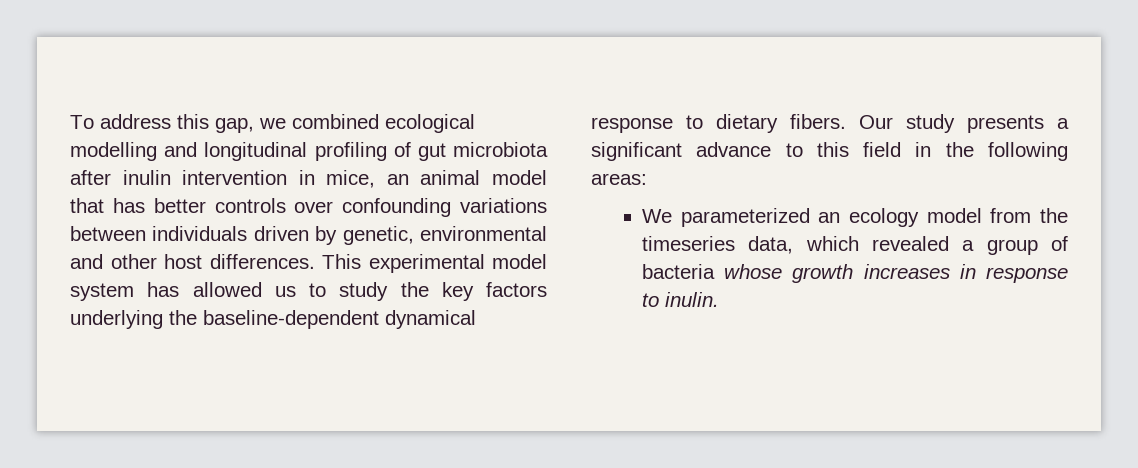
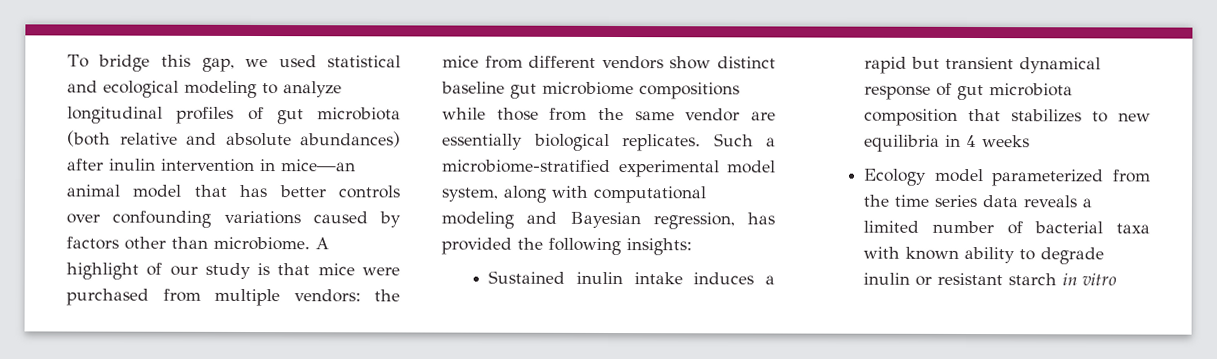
[100,114,171,129] address -> [98,54,151,72] bridge
[292,114,475,133] [70,142,548,161] combined ecological modelling and longitudinal profiling of gut microbiota -> [278,55,401,68] [67,80,342,99] [67,106,401,125] [67,130,401,148] used statistical and ecological modeling to analyze longitudinal profiles of gut microbiota (both relative and absolute abundances)
[326,170,409,188] mice, an -> [281,159,356,172] mice—an
[70,226,547,245] [70,254,547,273] [70,282,547,301] [70,310,476,329] [591,114,1069,133] [591,142,1068,161] [591,173,647,185] [642,208,1068,227] [642,236,1068,255] [642,264,1068,283] [642,292,720,307] between individuals driven by genetic, environmental and other host differences. This experimental model system has allowed us to study the key factors underlying the baseline-dependent dynamical response to dietary fibers. Our study presents a significant advance to this field in the following areas: // We parameterized an ecology model from the timeseries data, which revealed a group of bacteria whose growth increases in response to inulin. -> [312,211,401,228] [66,236,329,251] [66,262,400,280] [66,288,400,307] [442,55,776,70] [441,81,740,100] [442,107,776,122] [442,133,776,152] [442,159,776,178] [441,185,706,204] [441,211,775,230] [441,237,692,256] [488,270,775,285] [864,56,1102,74] [864,82,1074,101] [864,108,1151,126] [864,134,1031,152] [863,168,1151,187] [863,194,1093,208] [863,220,1150,235] [863,246,1105,265] [863,272,1118,286] caused by factors other than microbiome. A highlight of our study is that mice were purchased from multiple vendors: the mice from different vendors show distinct baseline gut microbiome compositions while those from the same vendor are essentially biological replicates. Such a microbiome-stratified experimental model system, along with computational modeling and Bayesian regression, has provided the following insights: // Sustained inulin intake induces a rapid but transient dynamical response of gut microbiota composition that stabilizes to new equilibria in 4 weeks // Ecology model parameterized from the time series data reveals a limited number of bacterial taxa with known ability to degrade inulin or resistant starch in vitro

